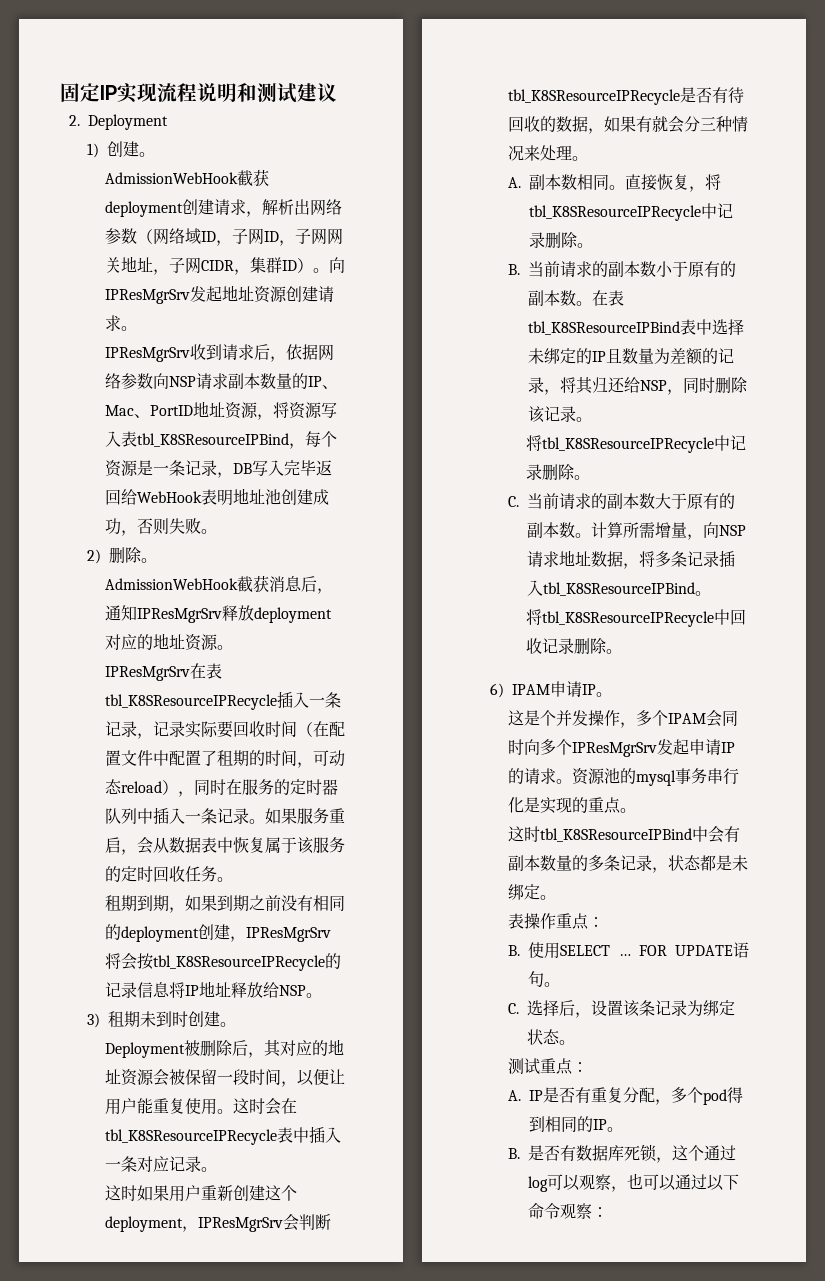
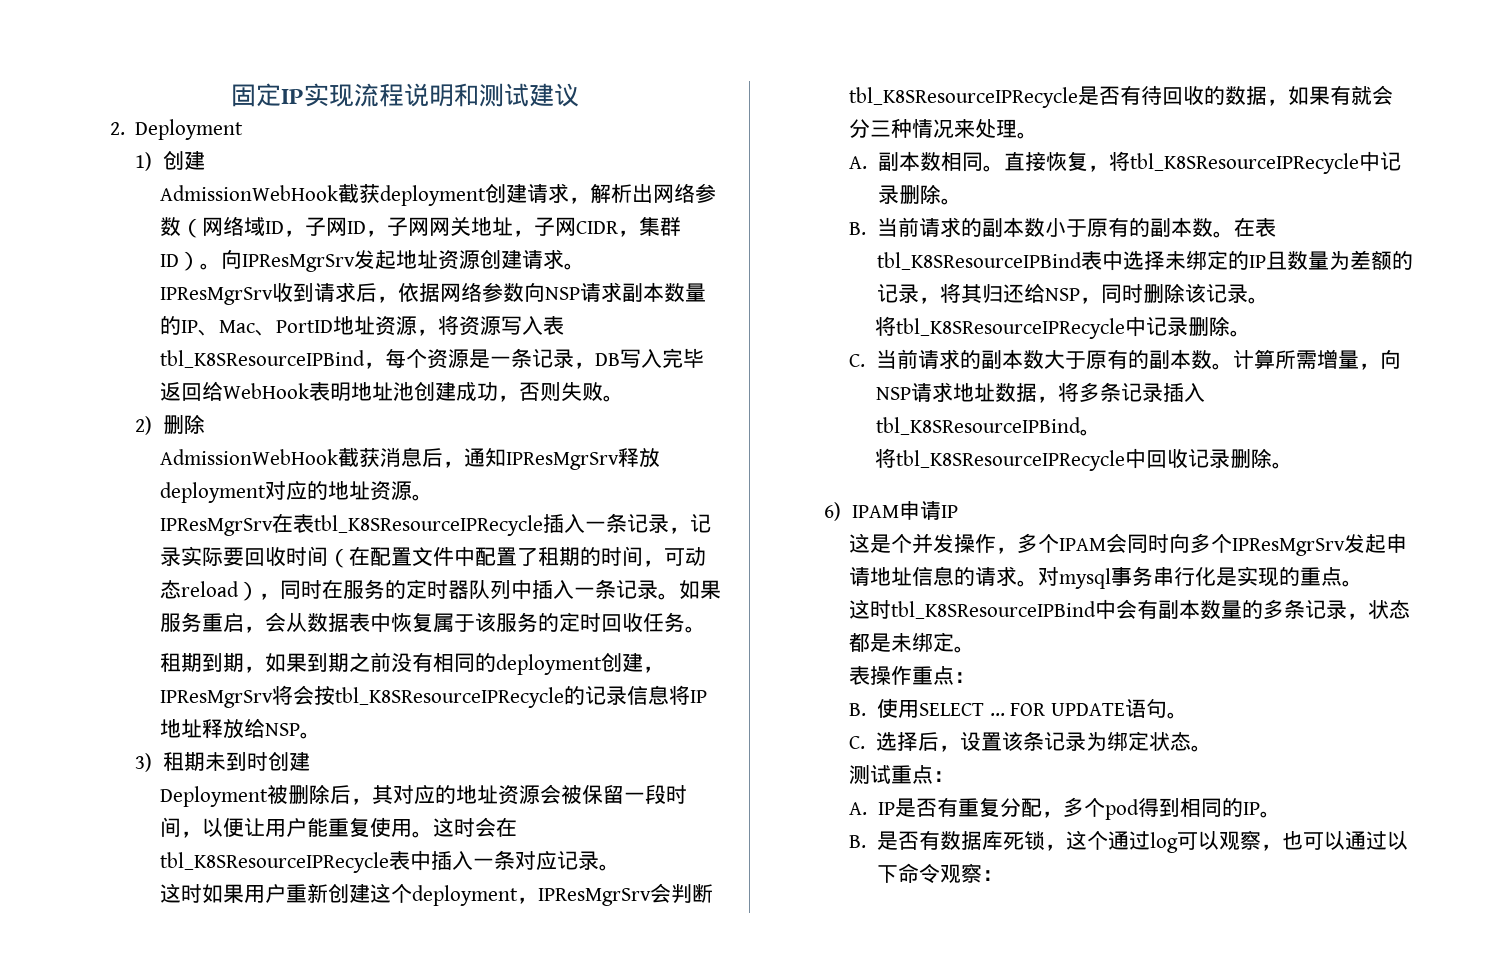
[139,152,156,157] 。 -> (205, 160) none
[141,558,158,563] 。 -> (205, 424) none
[220,1022,237,1027] 。 -> (310, 761) none
[596,692,613,697] 。 -> (958, 511) none
[721,742,736,753] [508,768,637,785] IP的请求。资源池的 -> [870,566,1060,587] 地址信息的请求。对

